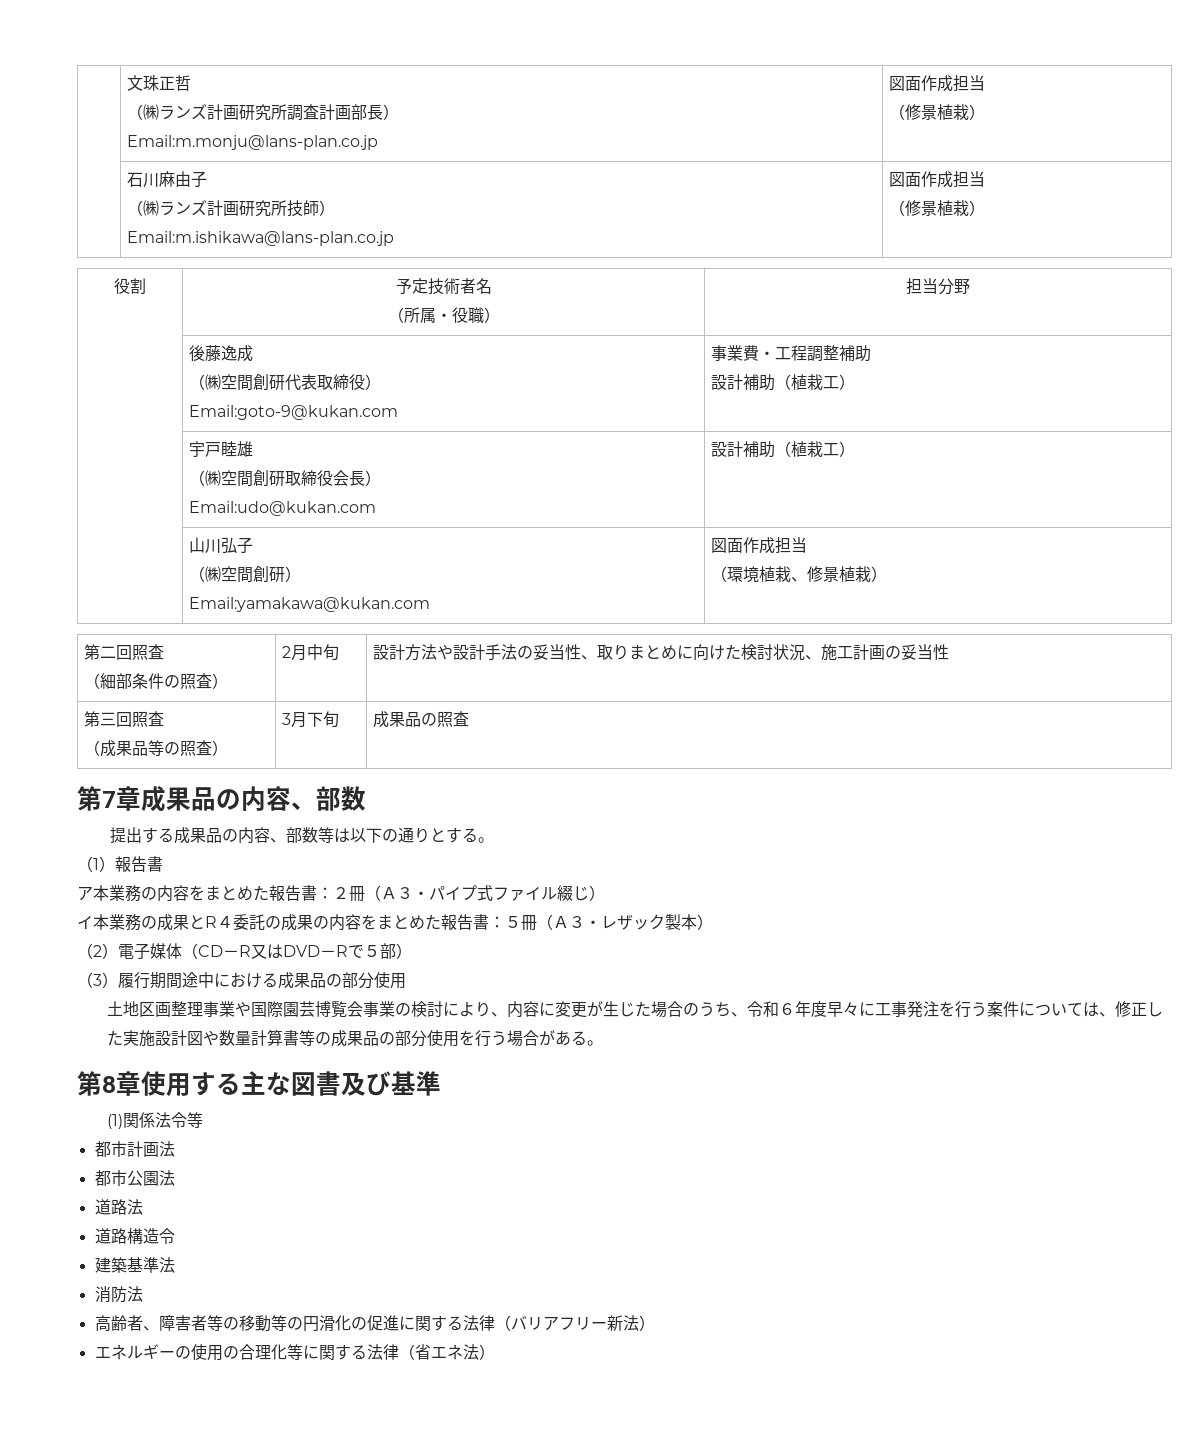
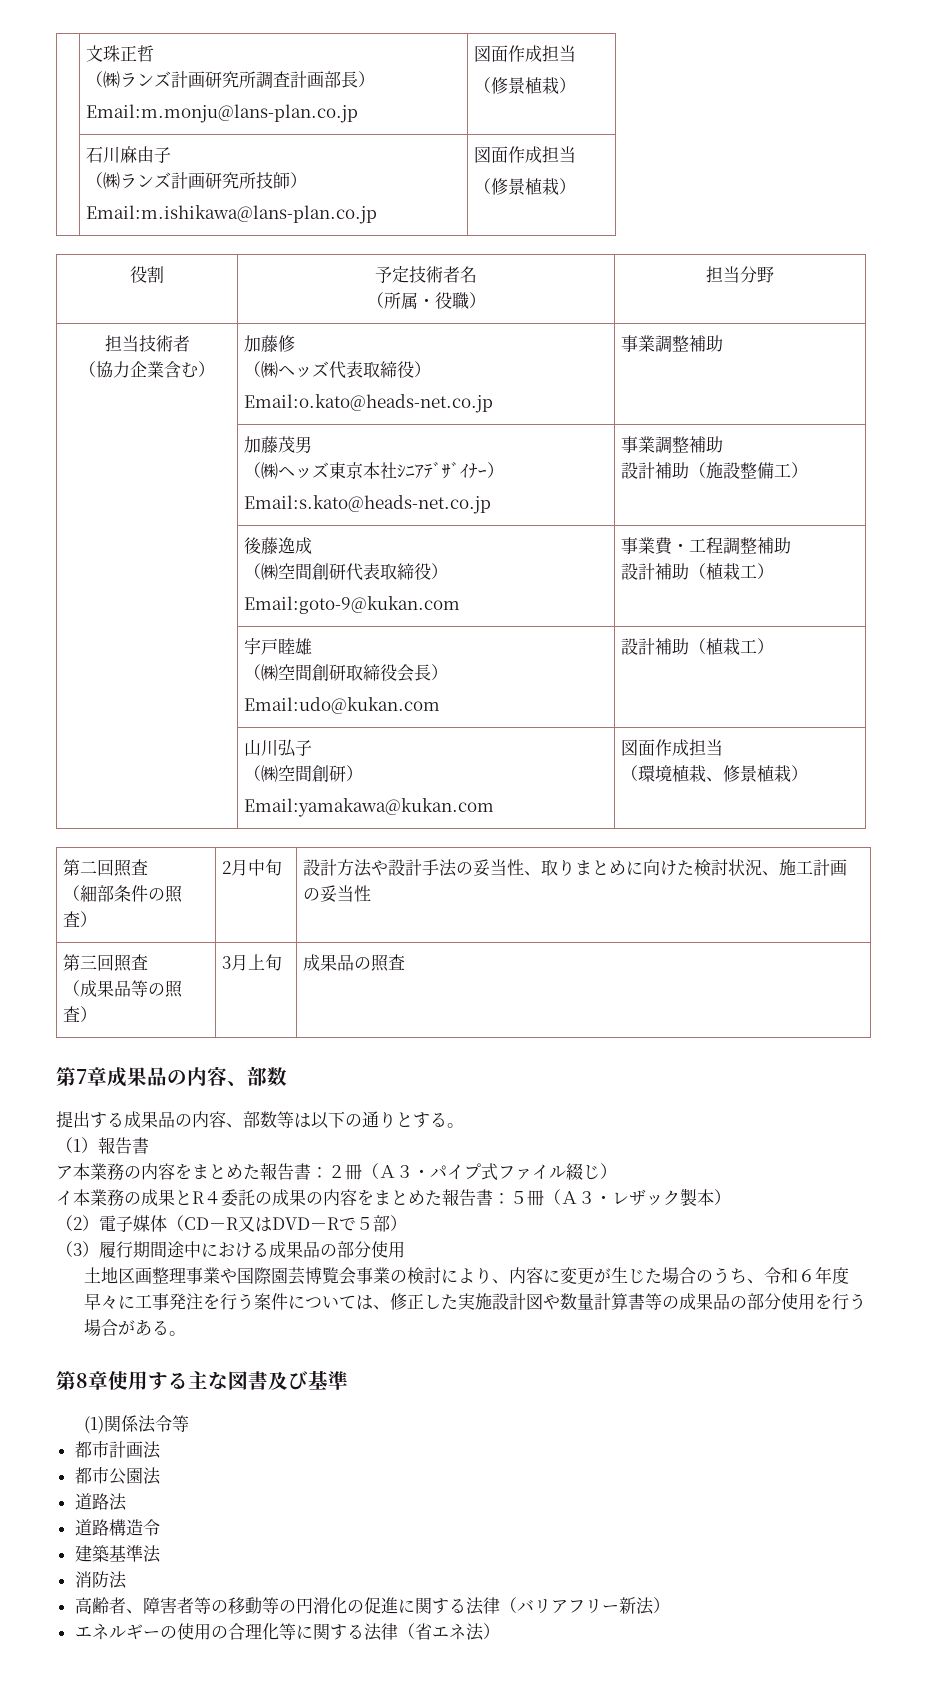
(970, 286) none -> [104,335,190,352] [79,361,216,378] [244,335,296,352] [244,361,432,379] [244,394,494,413] [621,335,724,352] [244,436,313,453] [244,462,505,479] [244,495,492,514] [621,436,724,453] [621,462,809,479] // 担当技術者 // （協力企業含む） | 加藤修 // （㈱ヘッズ代表取締役） // Email:o.kato@heads-net.co.jp | 事業調整補助 // | 加藤茂男 // （㈱ヘッズ東京本社ｼﾆｱﾃﾞｻﾞｲﾅｰ） // Email:s.kato@heads-net.co.jp | 事業調整補助 // 設計補助（施設整備工）
[306,712,323,727] 下 -> [248,954,266,970] 上

